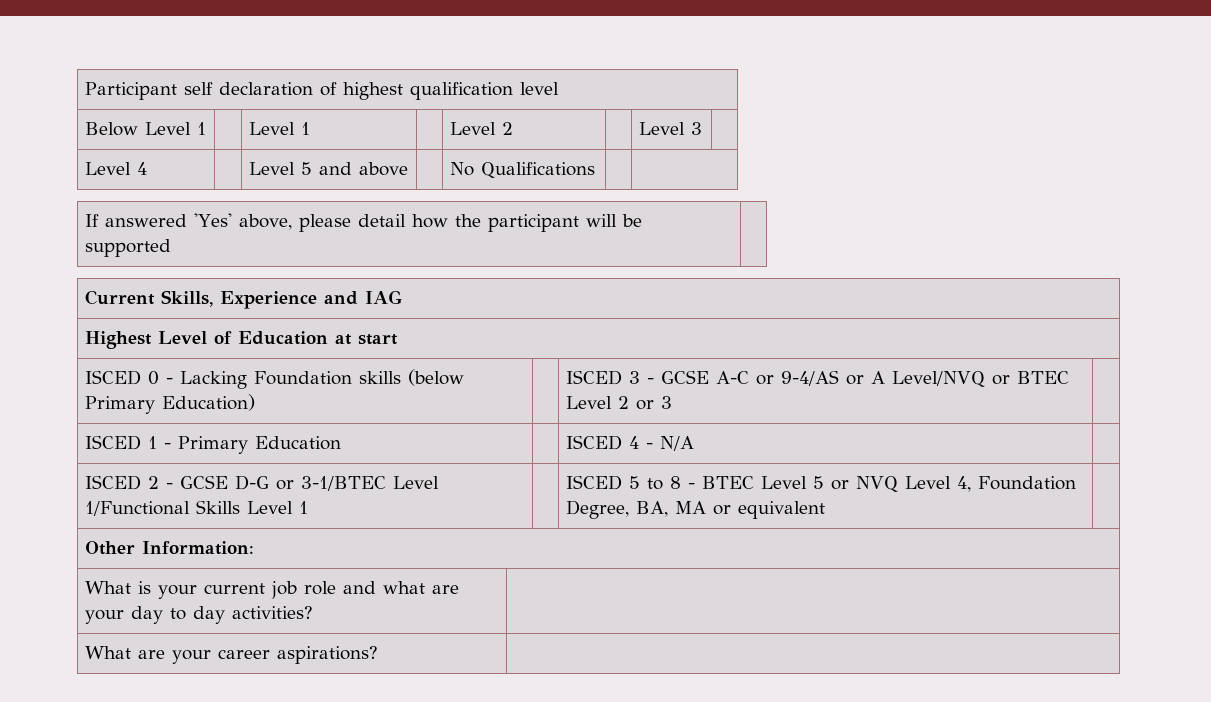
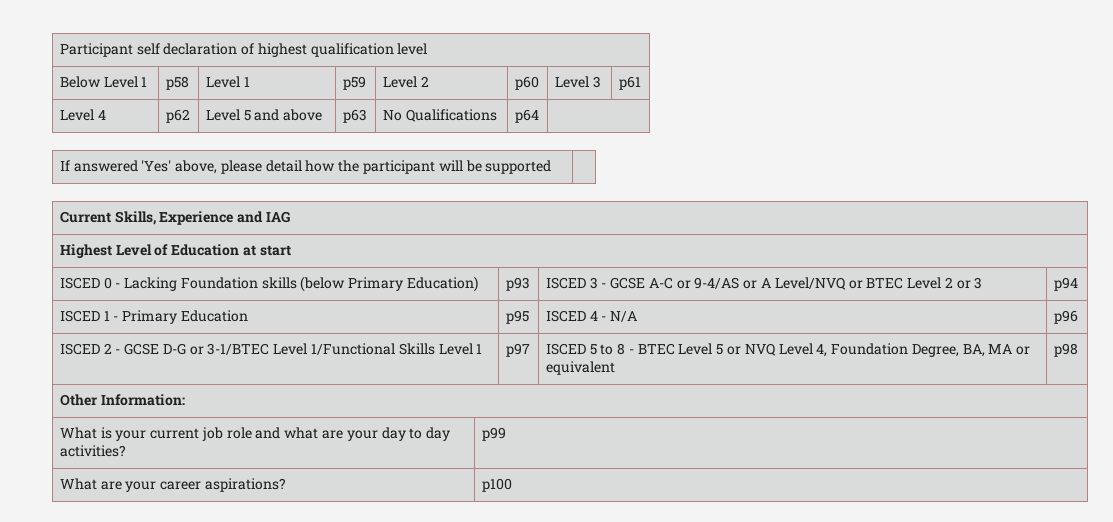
[249,122,311,135] | Level 1 | -> [165,76,189,90] [205,76,250,88] [342,76,366,90] p58 | Level 1 | p59
(514, 128) none -> [514,76,539,90] p60
(703, 128) none -> [618,76,641,90] p61
(148, 168) none -> [165,109,190,123] p62
(409, 169) none -> [342,109,367,123] p63
(596, 170) none -> [514,109,539,123] p64
(256, 402) none -> [505,277,530,291] p93
(673, 402) none -> [1053,277,1078,291] p94
(342, 443) none -> [505,310,529,324] p95
(695, 443) none -> [1053,310,1078,324] p96
(309, 507) none -> [505,343,530,357] p97
(826, 510) none -> [1053,343,1078,357] p98
(314, 612) none -> [481,427,506,441] p99
(379, 655) none -> [481,478,512,492] p100

